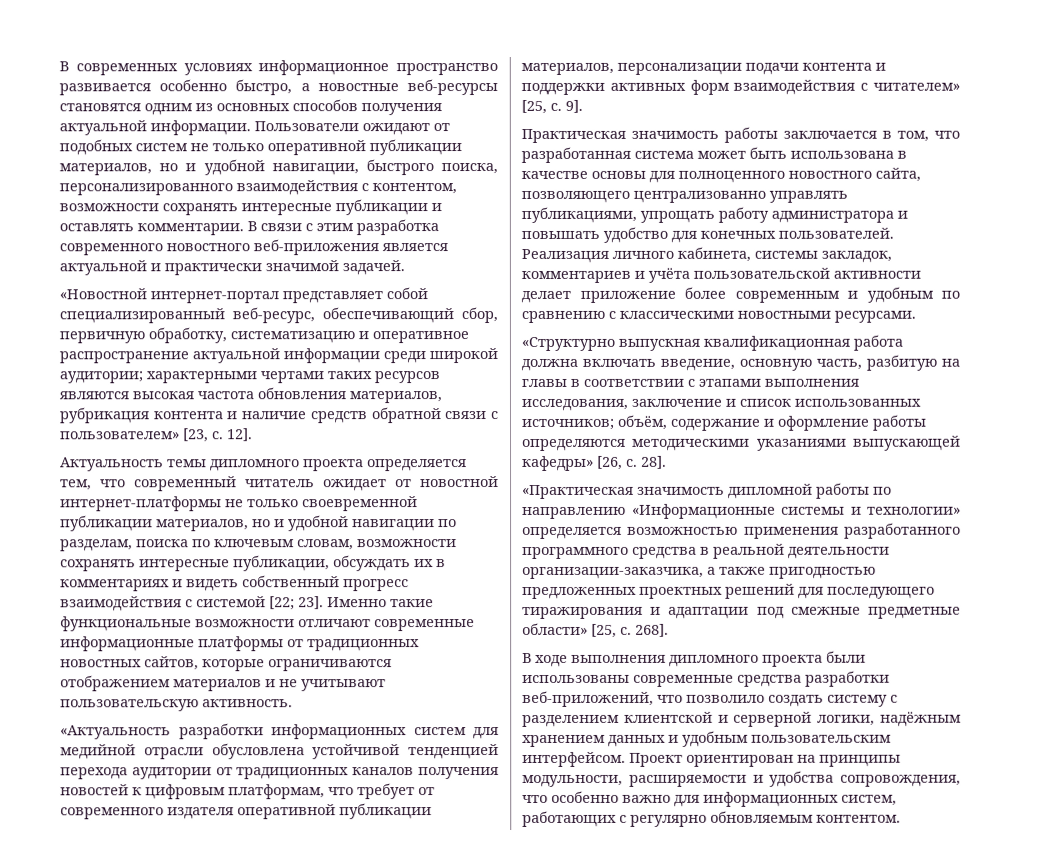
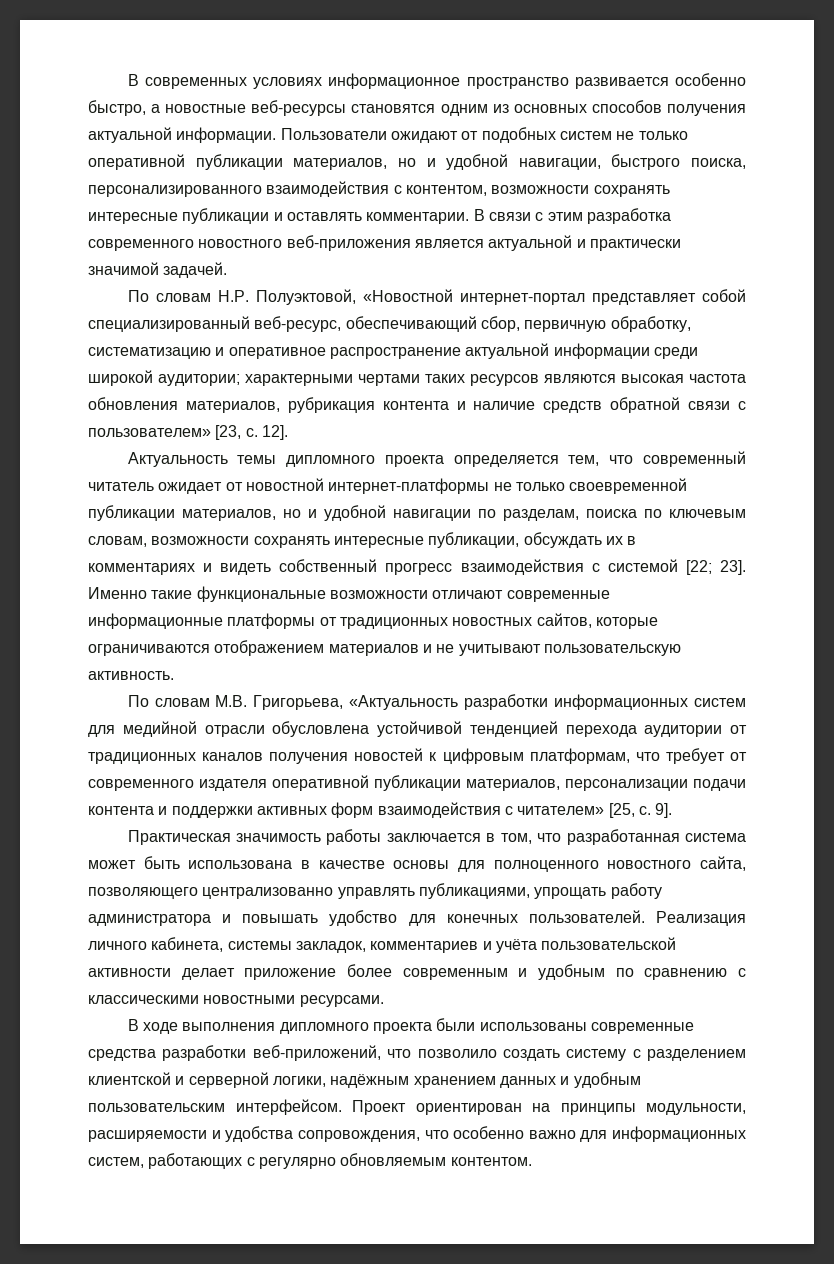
(405, 268) none -> [127,289,356,305] По словам Н.Р. Полуэктовой,
(293, 703) none -> [127,695,344,710] По словам М.В. Григорьева,
[521,334,903,351] [521,354,960,371] [521,378,859,387] [521,398,921,411] [521,414,927,431] [522,435,961,451] [522,455,667,471] [522,482,892,499] [522,503,961,519] [522,522,961,539] [522,543,890,559] [522,566,876,579] [522,583,935,599] [522,606,961,619] [522,622,669,638] // «Структурно выпускная квалификационная работа должна включать введение, основную часть, разбитую на главы в соответствии с этапами выполнения исследования, заключение и список использованных источников; объём, содержание и оформление работы определяются методическими указаниями выпускающей кафедры» [26, с. 28]. // «Практическая значимость дипломной работы по направлению «Информационные системы и технологии» определяется возможностью применения разработанного программного средства в реальной деятельности организации-заказчика, а также пригодностью предложенных проектных решений для последующего тиражирования и адаптации под смежные предметные области» [25, с. 268]. -> (384, 1001) none

